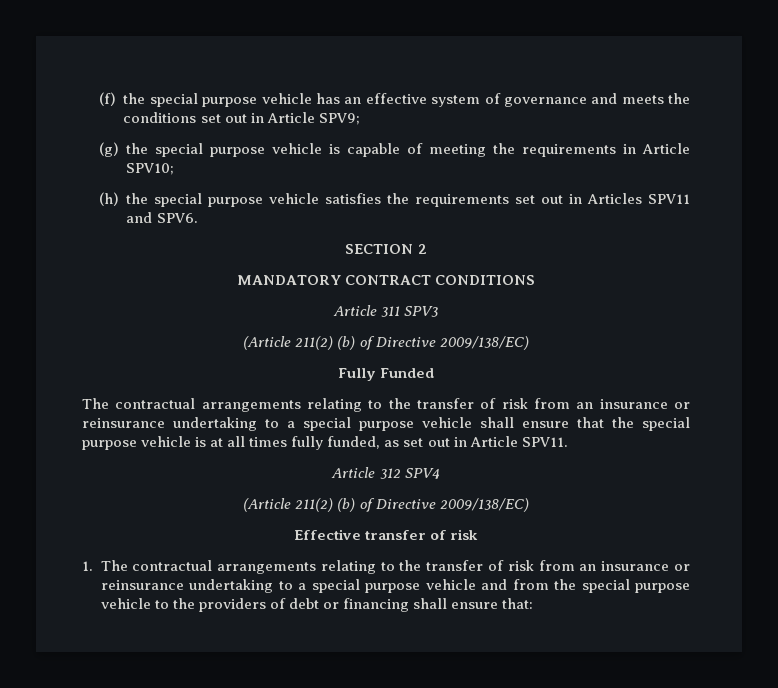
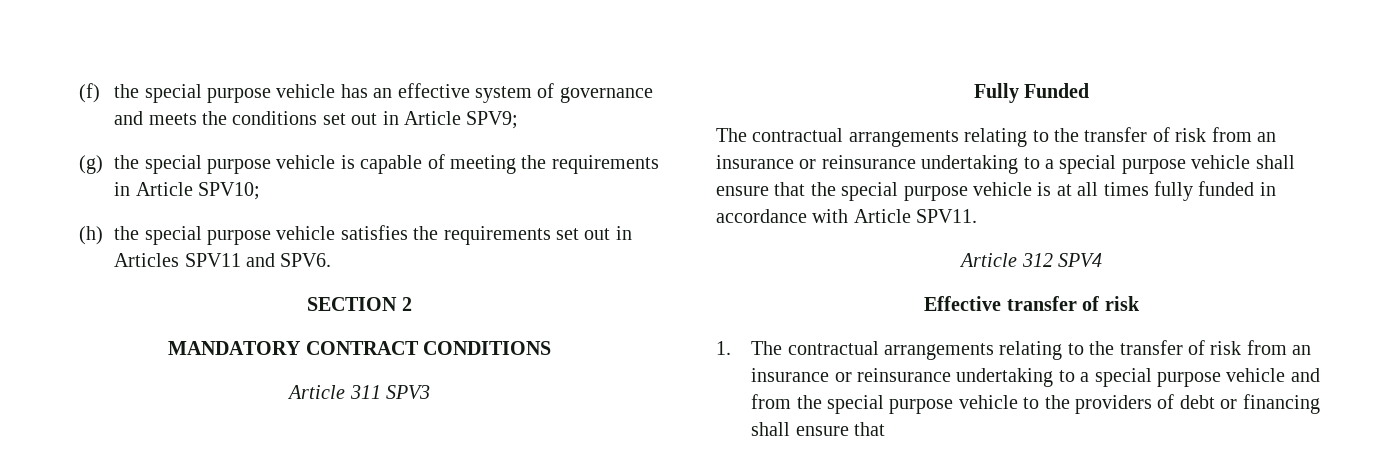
[243,336,529,350] // (Article 211(2) (b) of Directive 2009/138/EC) -> (430, 392) none
[327,436,467,449] funded, as set out in -> [1198,181,1276,196] [716,209,849,223] funded in accordance with
[243,498,529,512] // (Article 211(2) (b) of Directive 2009/138/EC) -> (1102, 260) none
[502,598,533,609] that: -> [853,422,885,436] that

